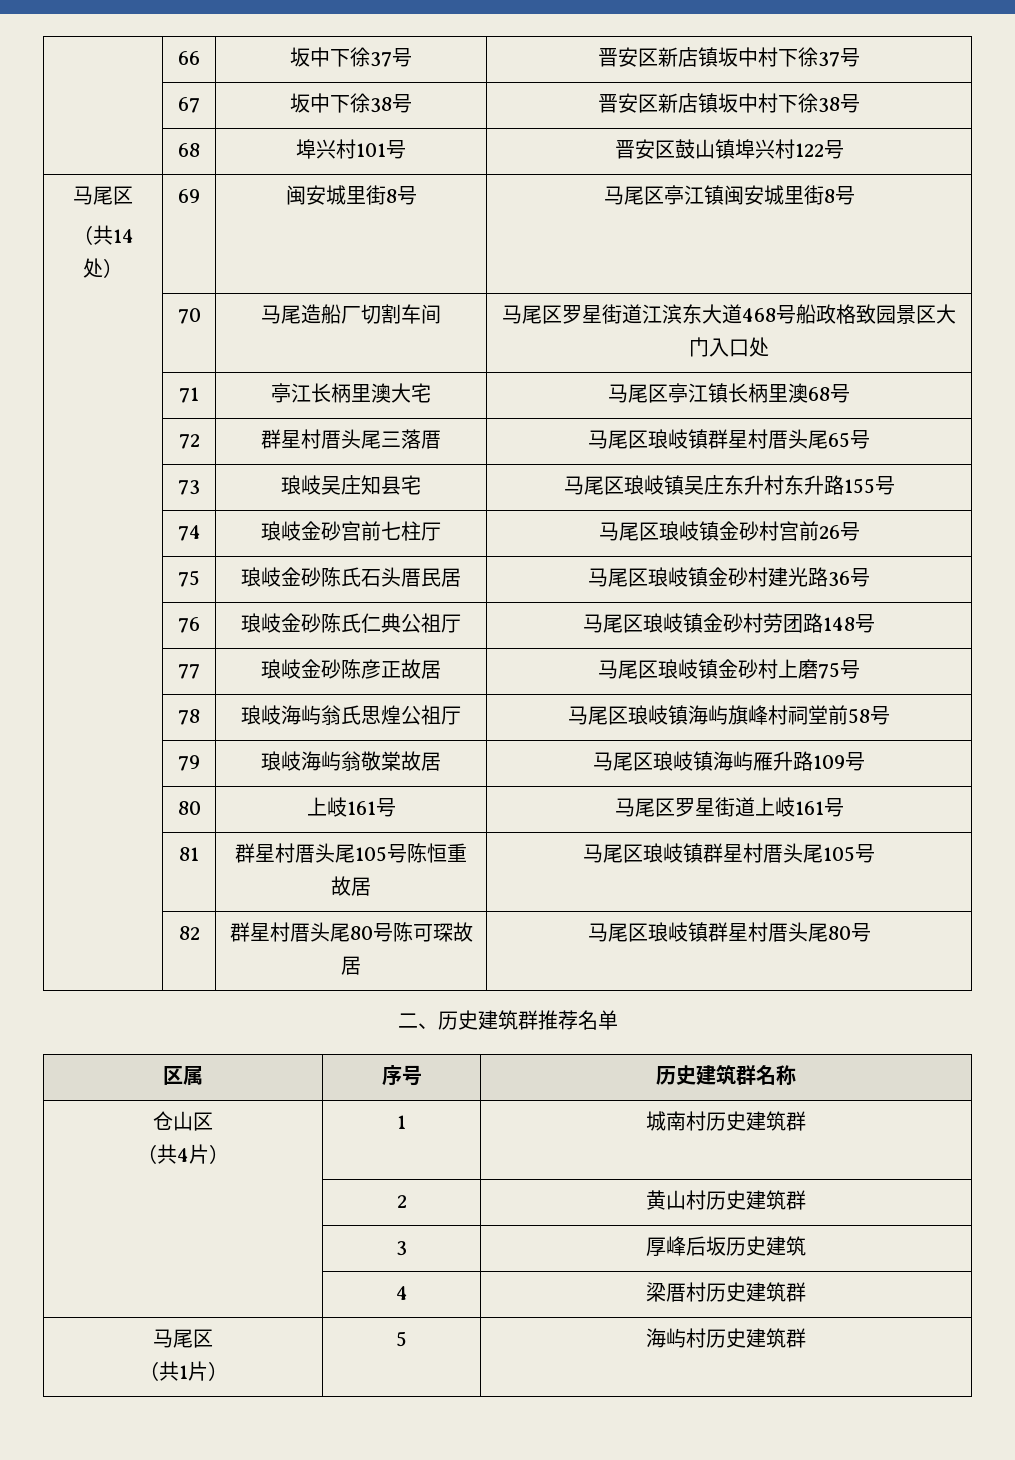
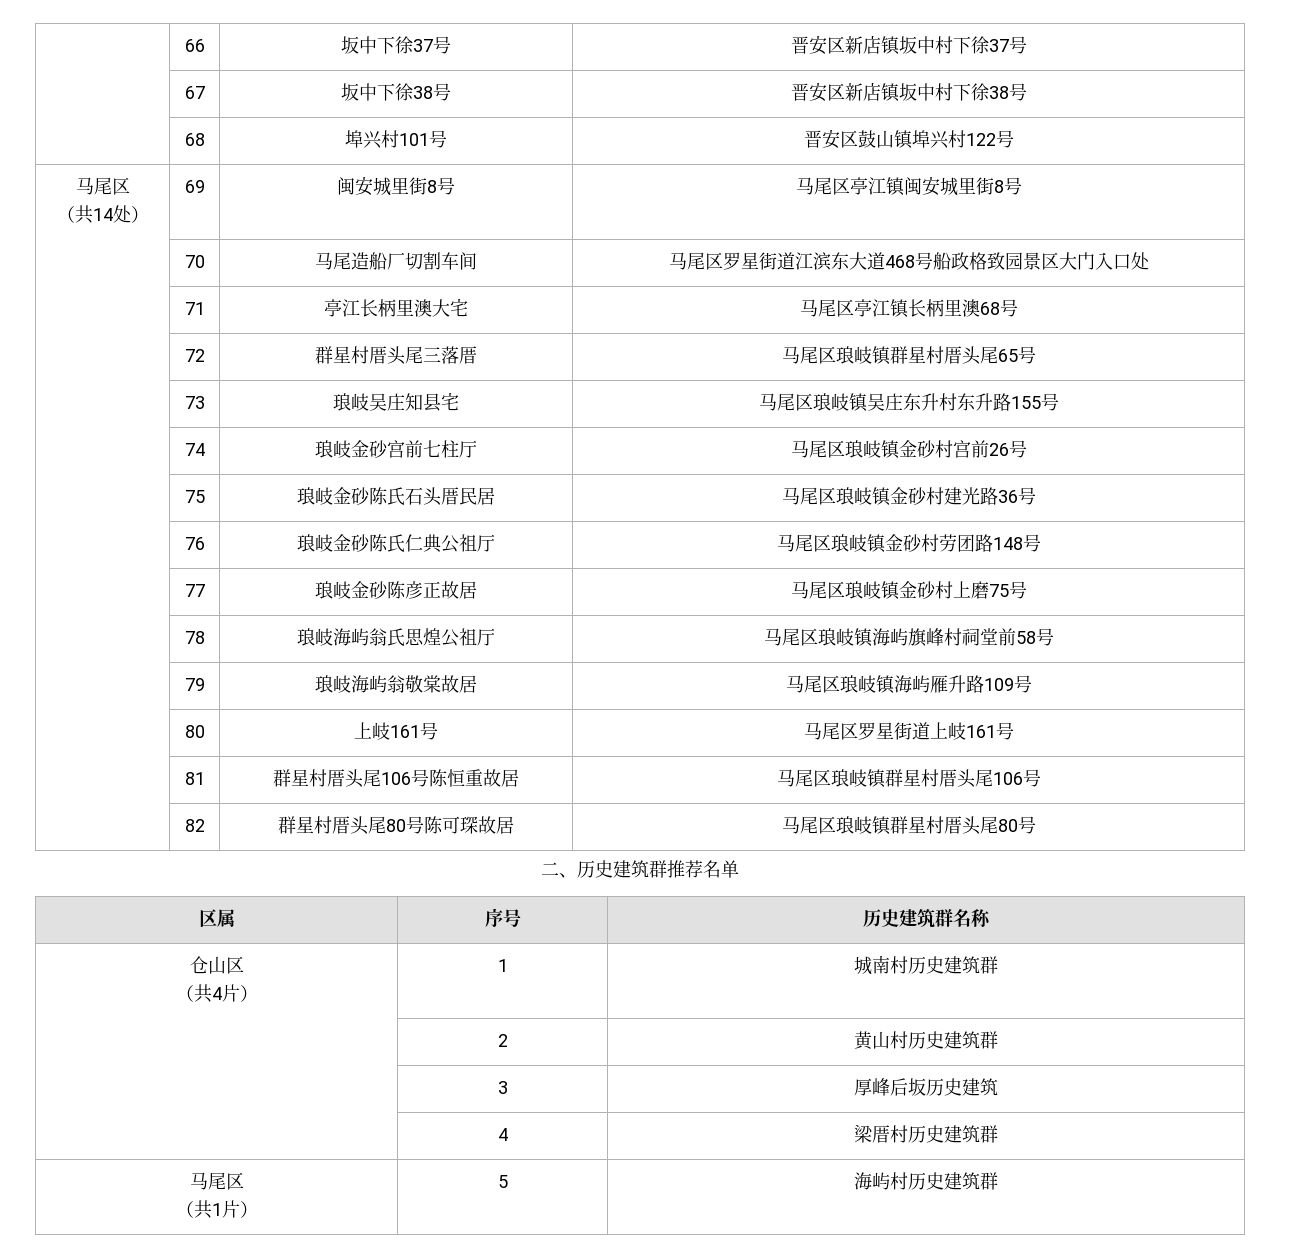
[355,846,387,862] 105 -> [381,772,411,785] 106
[823,846,855,862] 105 -> [992,772,1023,785] 106

